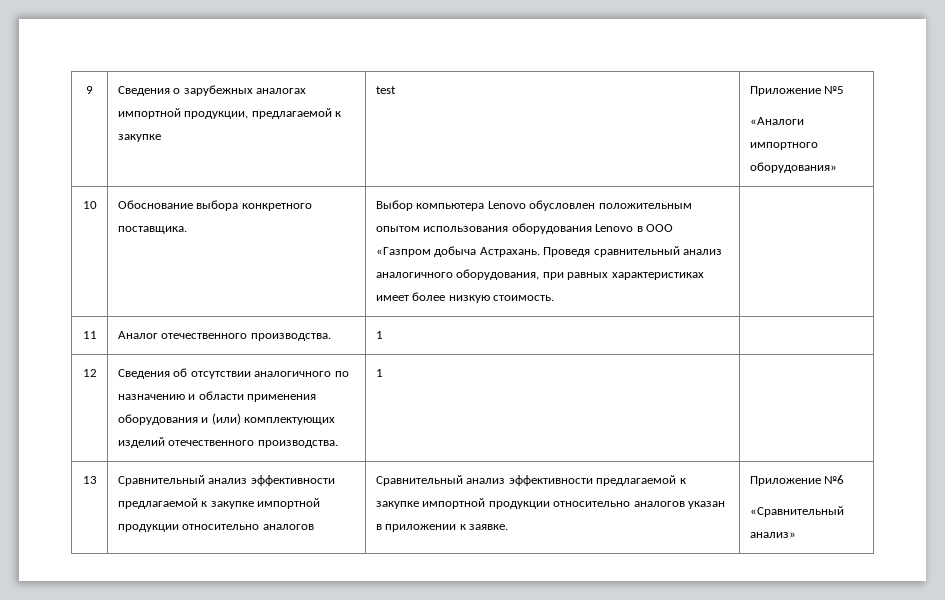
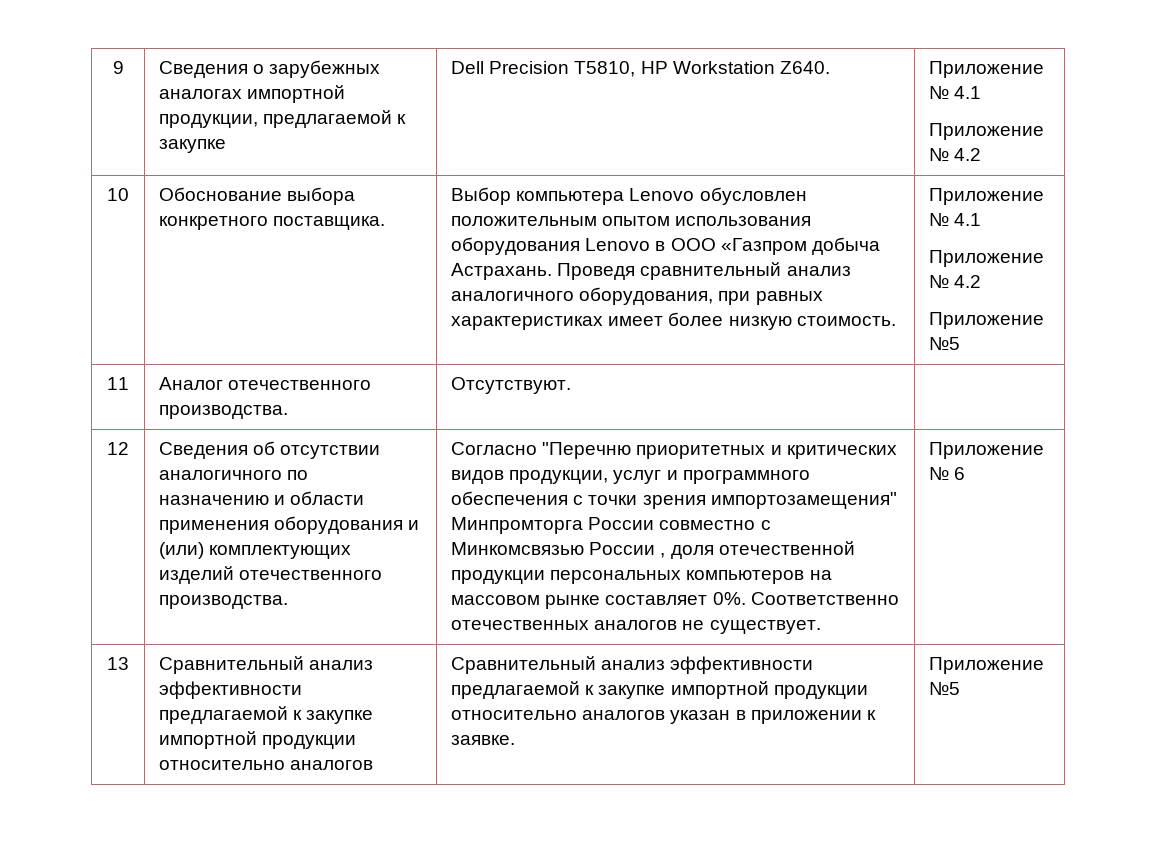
[375,86,396,94] [749,86,845,96] [749,117,804,125] [749,142,818,150] [749,162,837,173] test | Приложение №5 // «Аналоги импортного оборудования» -> [451,61,830,77] [929,61,1045,78] [929,86,982,99] [929,123,1045,140] [929,148,982,161] Dell Precision T5810, HP Workstation Z640. | Приложение № 4.1 // Приложение № 4.2
(555, 298) none -> [929,188,1045,205] [929,213,982,226] [929,250,1045,267] [929,275,982,288] [929,312,1045,329] [929,337,961,350] Приложение № 4.1 // Приложение № 4.2 // Приложение №5
[375,331,383,339] 1 -> [451,377,572,394] Отсутствуют.
[375,369,383,377] 1 | -> [451,442,897,459] [451,470,810,484] [451,491,897,509] [451,517,771,534] [451,541,855,559] [451,570,832,584] [451,592,899,609] [451,620,821,634] [929,442,1045,459] [929,467,966,480] Согласно "Перечню приоритетных и критических видов продукции, услуг и программного обеспечения с точки зрения импортозамещения" Минпромторга России совместно с Минкомсвязью России , доля отечественной продукции персональных компьютеров на массовом рынке составляет 0%. Соответственно отечественных аналогов не существует. | Приложение № 6
[824,475,845,484] [749,506,844,517] [749,532,796,538] №6 // «Сравнительный анализ» -> [929,682,961,695] №5

